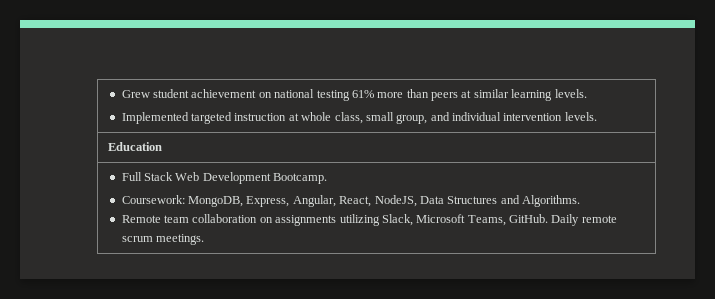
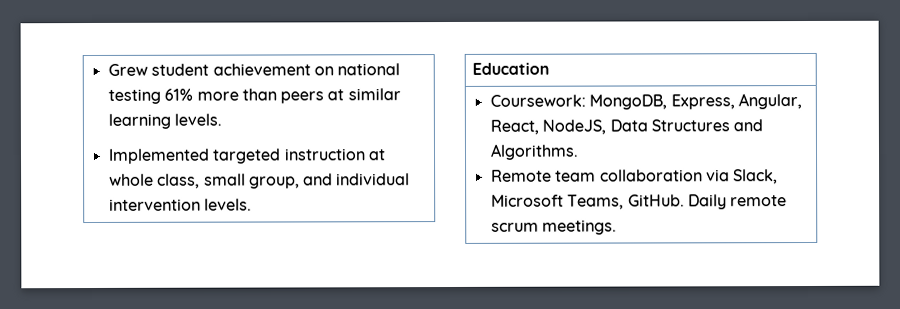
[121,172,328,184] Full Stack Web Development Bootcamp. // -> (551, 68) none
[259,214,380,226] on assignments utilizing -> [705,169,730,182] via

